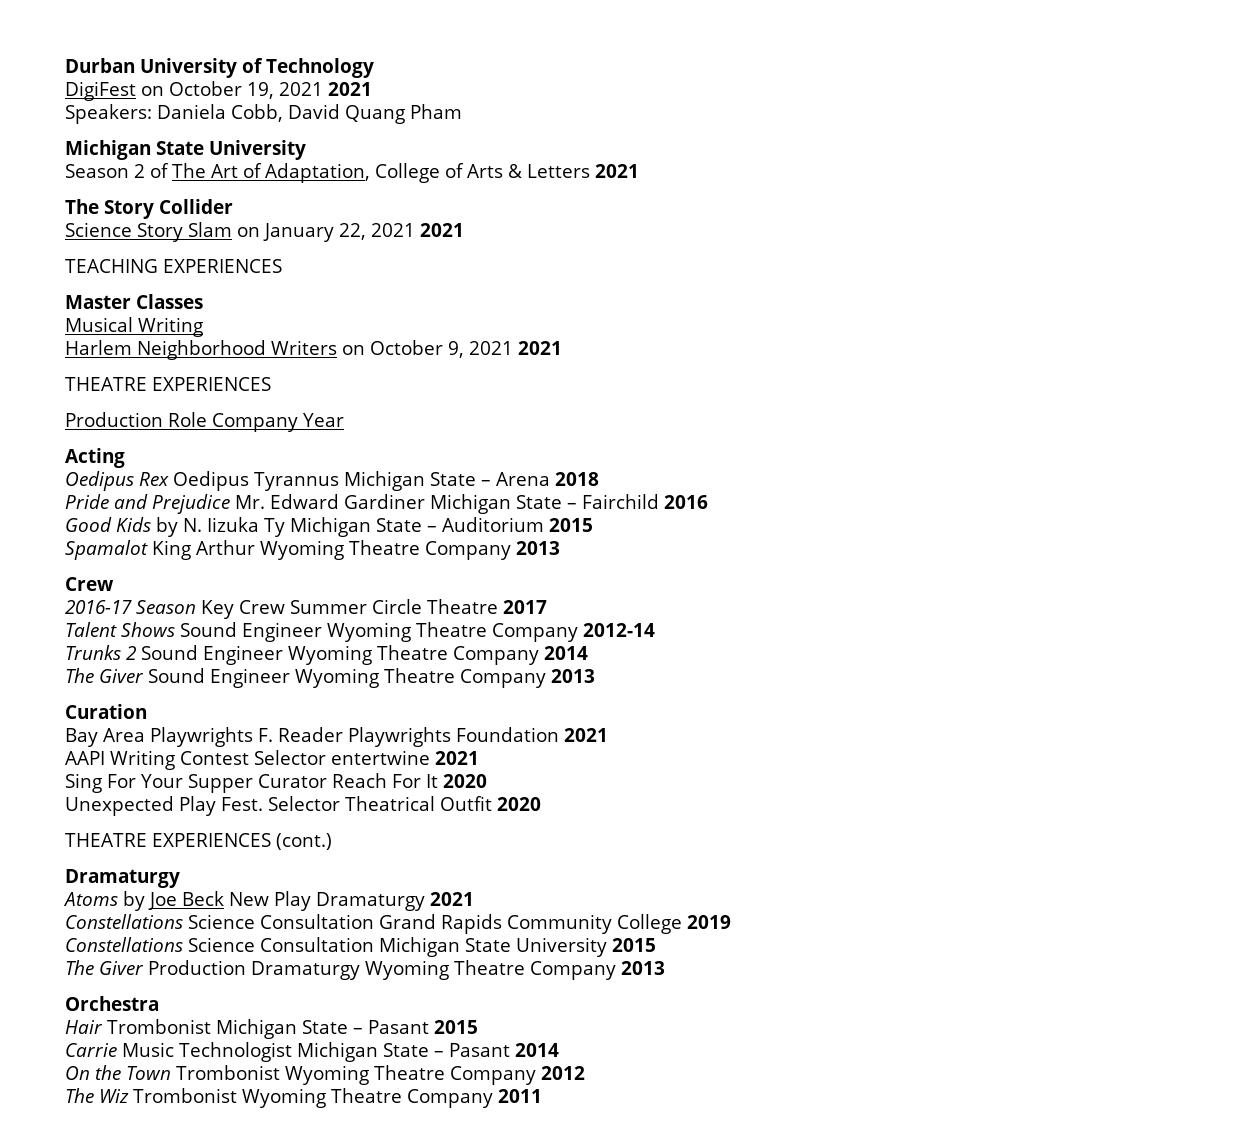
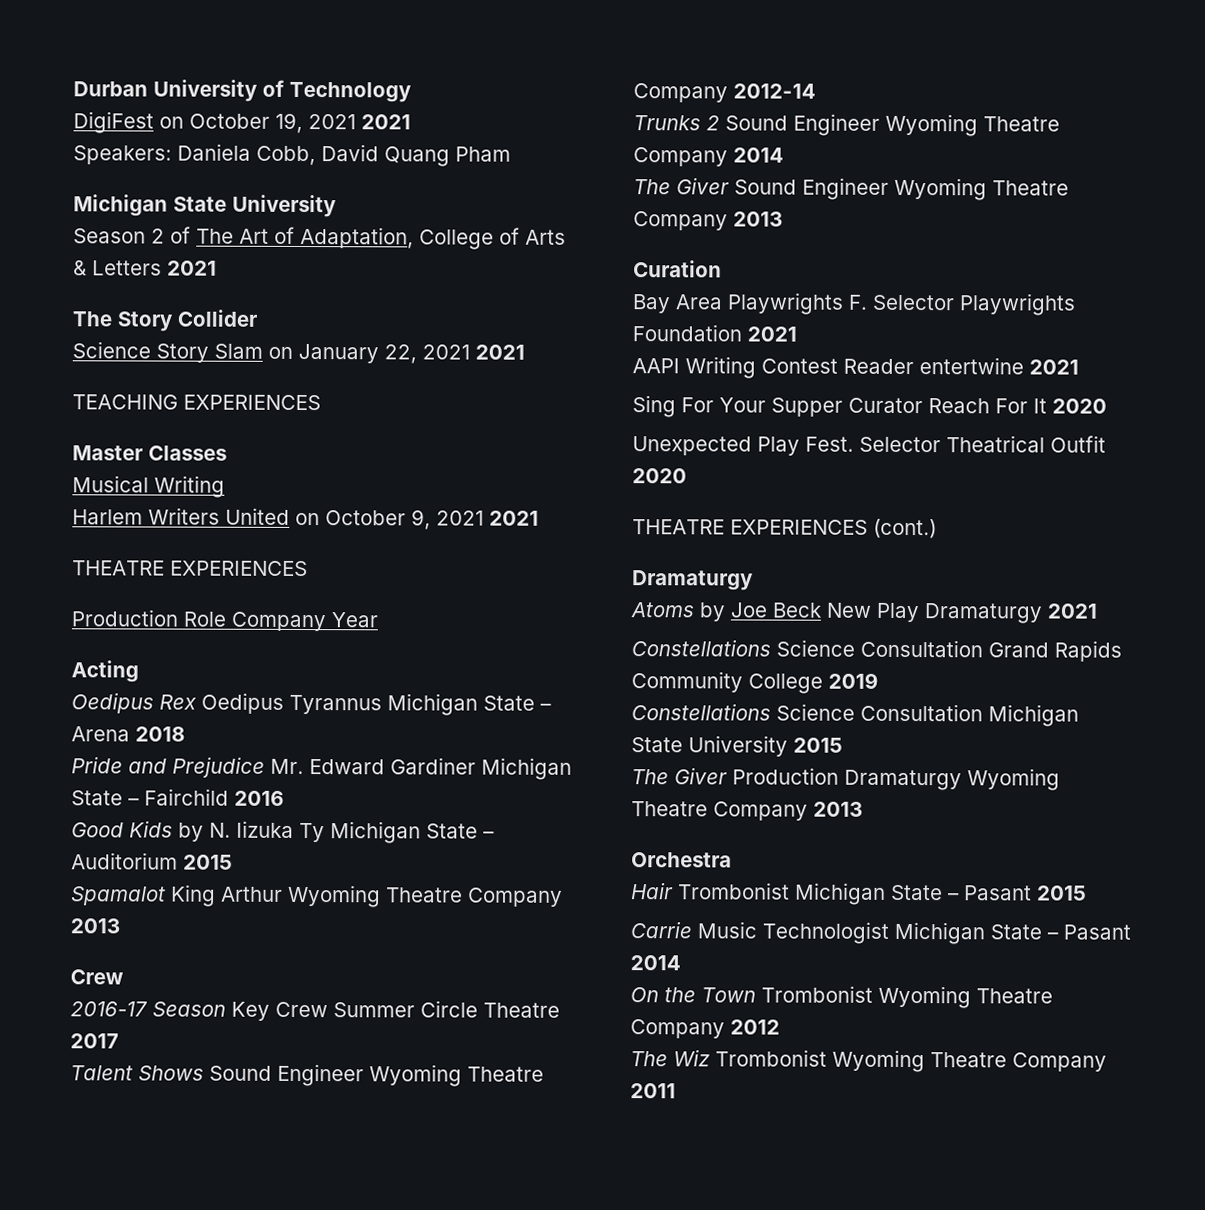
[137,340,337,360] Neighborhood Writers -> [148,507,290,525] Writers United
[277,727,343,742] Reader -> [872,294,955,311] Selector
[254,750,326,765] Selector -> [843,358,914,375] Reader

